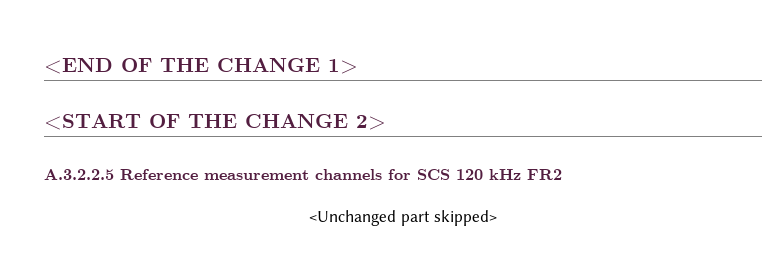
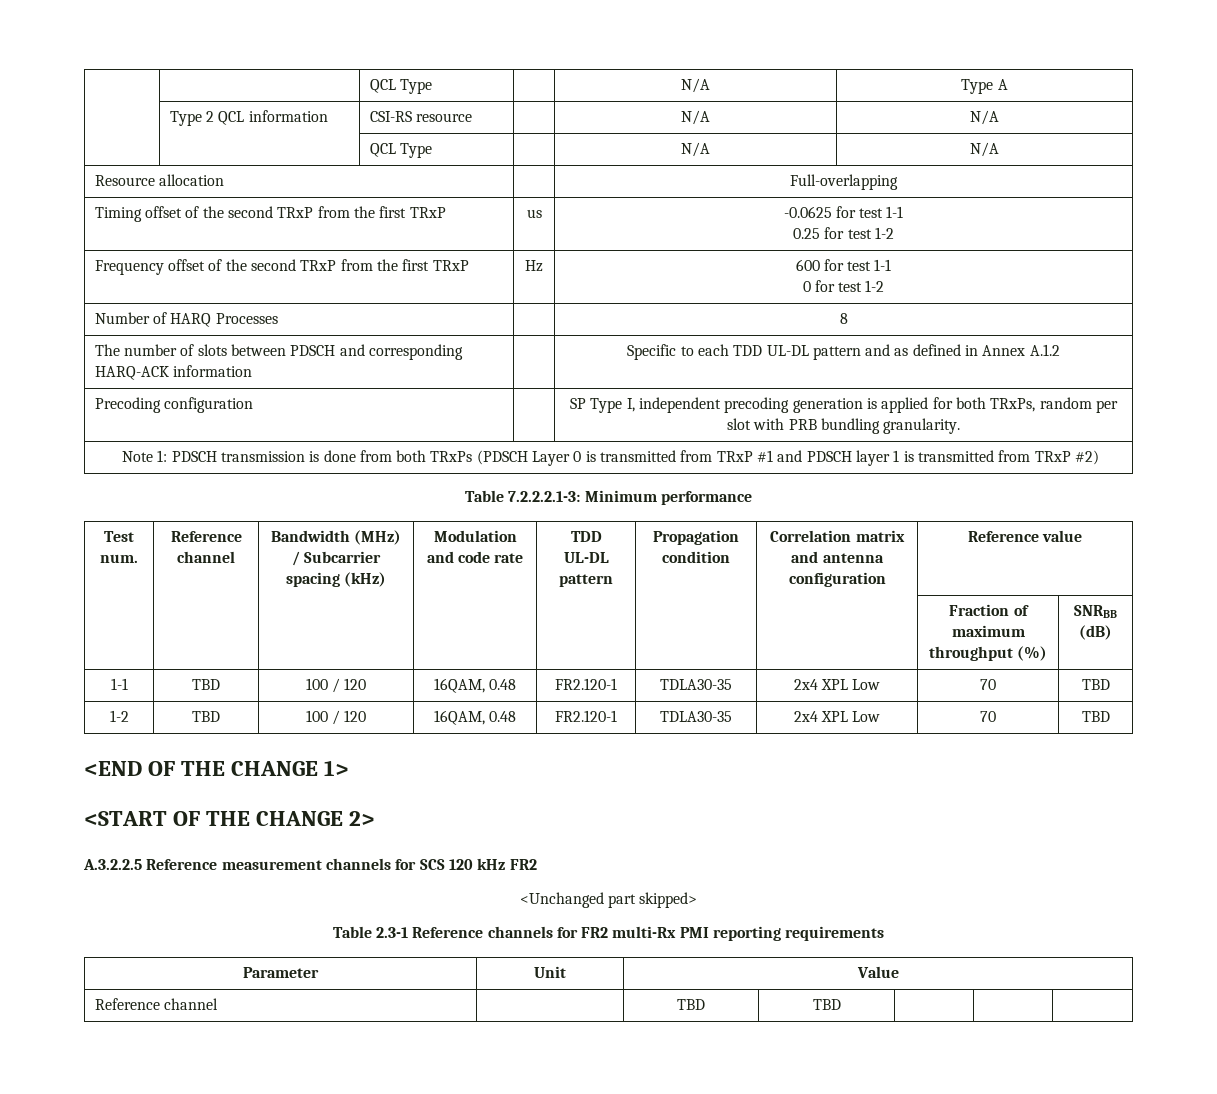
(44, 66) none -> [369,79,433,94] [681,78,710,93] [961,79,1008,94] [169,110,328,126] [369,111,473,122] [681,110,710,125] [970,110,999,125] [369,143,433,158] [681,142,710,157] [970,142,999,157] [94,174,225,186] [790,174,898,190] [94,206,446,222] [526,209,542,218] [783,206,904,218] [793,227,894,239] [94,259,469,275] [525,260,543,272] [795,259,892,271] [802,280,885,292] [94,312,278,327] [839,313,848,324] [94,344,463,360] [94,365,253,380] [627,344,1060,360] [94,397,254,413] [570,397,1118,413] [726,418,961,434] [121,450,1099,466] [465,490,752,505] [104,531,134,542] [100,554,138,563] [170,531,242,542] [177,551,235,563] [270,530,402,545] [291,551,382,566] [285,572,387,587] [433,530,517,542] [426,551,524,563] [570,531,602,542] [563,552,609,563] [559,574,613,587] [653,530,739,545] [662,551,730,563] [770,530,905,542] [791,551,884,563] [788,572,886,587] [967,530,1083,542] [949,604,1029,616] [951,625,1025,637] [928,646,1048,661] [1074,605,1117,618] [1079,625,1112,640] [110,678,128,690] [192,679,220,690] [305,678,367,693] [433,678,517,693] [555,678,617,690] [660,679,732,690] [793,679,881,690] [980,679,996,690] [1081,679,1110,690] [109,710,129,722] [192,711,220,722] [305,710,367,725] [433,710,517,725] [555,710,617,722] [660,711,732,722] [793,711,881,722] [980,711,996,722] [1081,711,1110,722] | | QCL Type | | N/A | Type A // | Type 2 QCL information | CSI-RS resource | | N/A | N/A // | | QCL Type | | N/A | N/A // Resource allocation | | Full-overlapping // Timing offset of the second TRxP from the first TRxP | us | -0.0625 for test 1-1 // 0.25 for test 1-2 // Frequency offset of the second TRxP from the first TRxP | Hz | 600 for test 1-1 // 0 for test 1-2 // Number of HARQ Processes | | 8 // The number of slots between PDSCH and corresponding HARQ-ACK information | | Specific to each TDD UL-DL pattern and as defined in Annex A.1.2 // Precoding configuration | | SP Type I, independent precoding generation is applied for both TRxPs, random per slot with PRB bundling granularity. // Note 1: PDSCH transmission is done from both TRxPs (PDSCH Layer 0 is transmitted from TRxP #1 and PDSCH layer 1 is transmitted from TRxP #2) // Table 7.2.2.2.1-3: Minimum performance // Test num. | Reference channel | Bandwidth (MHz) / Subcarrier spacing (kHz) | Modulation and code rate | TDD UL-DL pattern | Propagation condition | Correlation matrix and antenna configuration | Reference value // | | | | | | | Fraction of maximum throughput (%) | SNRBB (dB) // 1-1 | TBD | 100 / 120 | 16QAM, 0.48 | FR2.120-1 | TDLA30-35 | 2x4 XPL Low | 70 | TBD // 1-2 | TBD | 100 / 120 | 16QAM, 0.48 | FR2.120-1 | TDLA30-35 | 2x4 XPL Low | 70 | TBD //
(498, 218) none -> [332,926,885,941] [243,967,319,978] [534,966,566,978] [856,966,899,978] [94,998,219,1010] [677,999,705,1010] [812,999,841,1010] // Table 2.3-1 Reference channels for FR2 multi-Rx PMI reporting requirements // Parameter | Unit | Value // Reference channel | | TBD | TBD | | |

